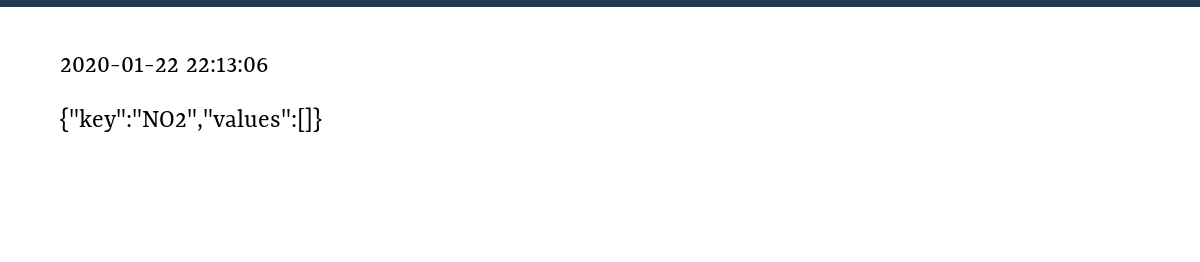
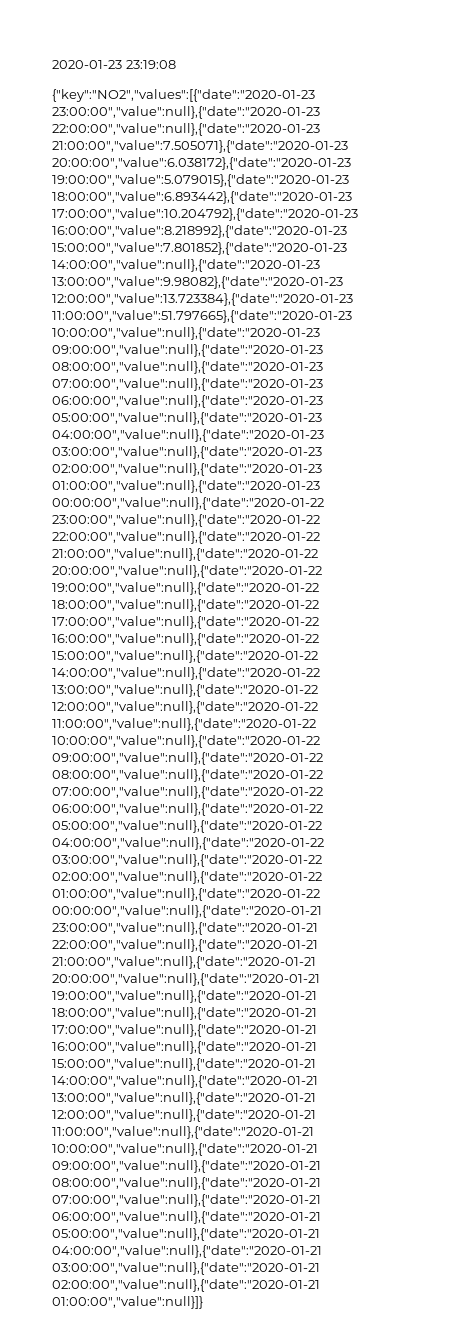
[60,57,269,72] [60,107,322,132] 2020-01-22 22:13:06 // {"key":"NO2","values":[]} -> [52,60,176,69] [52,89,315,102] [52,106,320,119] [52,123,320,136] [52,140,348,153] [52,157,351,170] [52,174,349,187] [52,191,352,204] [52,208,358,221] [52,225,347,238] [52,242,347,255] [52,259,320,272] [52,276,343,289] [52,293,353,306] [52,310,352,323] [52,327,320,340] [52,344,323,357] [52,361,323,374] [52,378,323,391] [52,395,323,408] [52,412,322,425] [52,429,324,442] [52,446,322,459] [52,463,322,476] [52,480,320,493] [52,497,324,510] [52,514,320,527] [52,531,320,544] [52,548,318,561] [52,565,322,578] [52,582,319,595] [52,599,319,612] [52,616,319,629] [52,633,319,646] [52,650,318,663] [52,667,320,680] [52,684,318,697] [52,701,318,714] [52,718,316,731] [52,735,320,748] [52,752,323,765] [52,769,323,782] [52,786,323,799] [52,803,323,816] [52,820,322,833] [52,837,324,850] [52,854,322,867] [52,871,322,884] [52,888,320,901] [52,905,322,918] [52,922,318,935] [52,939,318,952] [52,956,316,969] [52,973,320,986] [52,990,317,1003] [52,1007,317,1020] [52,1024,317,1037] [52,1041,317,1054] [52,1058,316,1071] [52,1075,318,1088] [52,1092,316,1105] [52,1109,316,1122] [52,1126,314,1139] [52,1143,318,1156] [52,1160,321,1173] [52,1177,321,1190] [52,1194,321,1207] [52,1211,321,1224] [52,1228,320,1241] [52,1245,322,1258] [52,1262,320,1275] [52,1279,320,1292] [52,1296,203,1309] 2020-01-23 23:19:08 // {"key":"NO2","values":[{"date":"2020-01-23 23:00:00","value":null},{"date":"2020-01-23 22:00:00","value":null},{"date":"2020-01-23 21:00:00","value":7.505071},{"date":"2020-01-23 20:00:00","value":6.038172},{"date":"2020-01-23 19:00:00","value":5.079015},{"date":"2020-01-23 18:00:00","value":6.893442},{"date":"2020-01-23 17:00:00","value":10.204792},{"date":"2020-01-23 16:00:00","value":8.218992},{"date":"2020-01-23 15:00:00","value":7.801852},{"date":"2020-01-23 14:00:00","value":null},{"date":"2020-01-23 13:00:00","value":9.98082},{"date":"2020-01-23 12:00:00","value":13.723384},{"date":"2020-01-23 11:00:00","value":51.797665},{"date":"2020-01-23 10:00:00","value":null},{"date":"2020-01-23 09:00:00","value":null},{"date":"2020-01-23 08:00:00","value":null},{"date":"2020-01-23 07:00:00","value":null},{"date":"2020-01-23 06:00:00","value":null},{"date":"2020-01-23 05:00:00","value":null},{"date":"2020-01-23 04:00:00","value":null},{"date":"2020-01-23 03:00:00","value":null},{"date":"2020-01-23 02:00:00","value":null},{"date":"2020-01-23 01:00:00","value":null},{"date":"2020-01-23 00:00:00","value":null},{"date":"2020-01-22 23:00:00","value":null},{"date":"2020-01-22 22:00:00","value":null},{"date":"2020-01-22 21:00:00","value":null},{"date":"2020-01-22 20:00:00","value":null},{"date":"2020-01-22 19:00:00","value":null},{"date":"2020-01-22 18:00:00","value":null},{"date":"2020-01-22 17:00:00","value":null},{"date":"2020-01-22 16:00:00","value":null},{"date":"2020-01-22 15:00:00","value":null},{"date":"2020-01-22 14:00:00","value":null},{"date":"2020-01-22 13:00:00","value":null},{"date":"2020-01-22 12:00:00","value":null},{"date":"2020-01-22 11:00:00","value":null},{"date":"2020-01-22 10:00:00","value":null},{"date":"2020-01-22 09:00:00","value":null},{"date":"2020-01-22 08:00:00","value":null},{"date":"2020-01-22 07:00:00","value":null},{"date":"2020-01-22 06:00:00","value":null},{"date":"2020-01-22 05:00:00","value":null},{"date":"2020-01-22 04:00:00","value":null},{"date":"2020-01-22 03:00:00","value":null},{"date":"2020-01-22 02:00:00","value":null},{"date":"2020-01-22 01:00:00","value":null},{"date":"2020-01-22 00:00:00","value":null},{"date":"2020-01-21 23:00:00","value":null},{"date":"2020-01-21 22:00:00","value":null},{"date":"2020-01-21 21:00:00","value":null},{"date":"2020-01-21 20:00:00","value":null},{"date":"2020-01-21 19:00:00","value":null},{"date":"2020-01-21 18:00:00","value":null},{"date":"2020-01-21 17:00:00","value":null},{"date":"2020-01-21 16:00:00","value":null},{"date":"2020-01-21 15:00:00","value":null},{"date":"2020-01-21 14:00:00","value":null},{"date":"2020-01-21 13:00:00","value":null},{"date":"2020-01-21 12:00:00","value":null},{"date":"2020-01-21 11:00:00","value":null},{"date":"2020-01-21 10:00:00","value":null},{"date":"2020-01-21 09:00:00","value":null},{"date":"2020-01-21 08:00:00","value":null},{"date":"2020-01-21 07:00:00","value":null},{"date":"2020-01-21 06:00:00","value":null},{"date":"2020-01-21 05:00:00","value":null},{"date":"2020-01-21 04:00:00","value":null},{"date":"2020-01-21 03:00:00","value":null},{"date":"2020-01-21 02:00:00","value":null},{"date":"2020-01-21 01:00:00","value":null}]}

